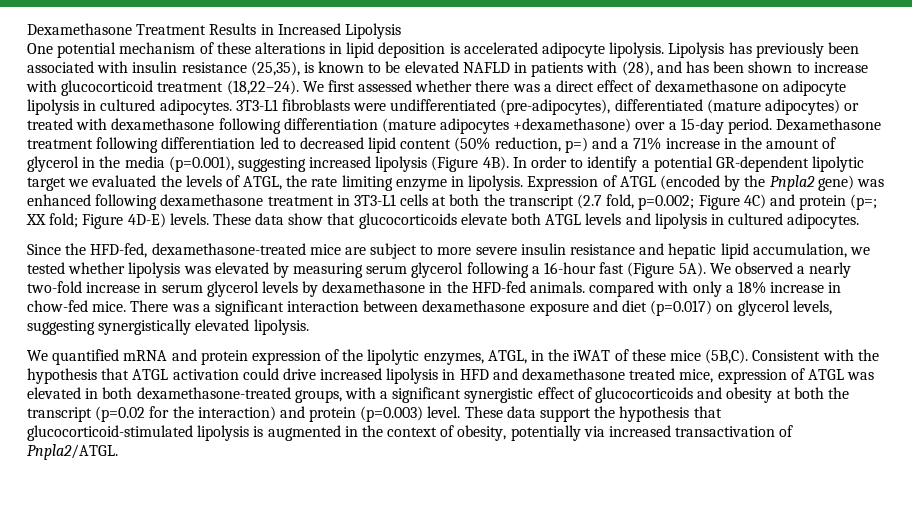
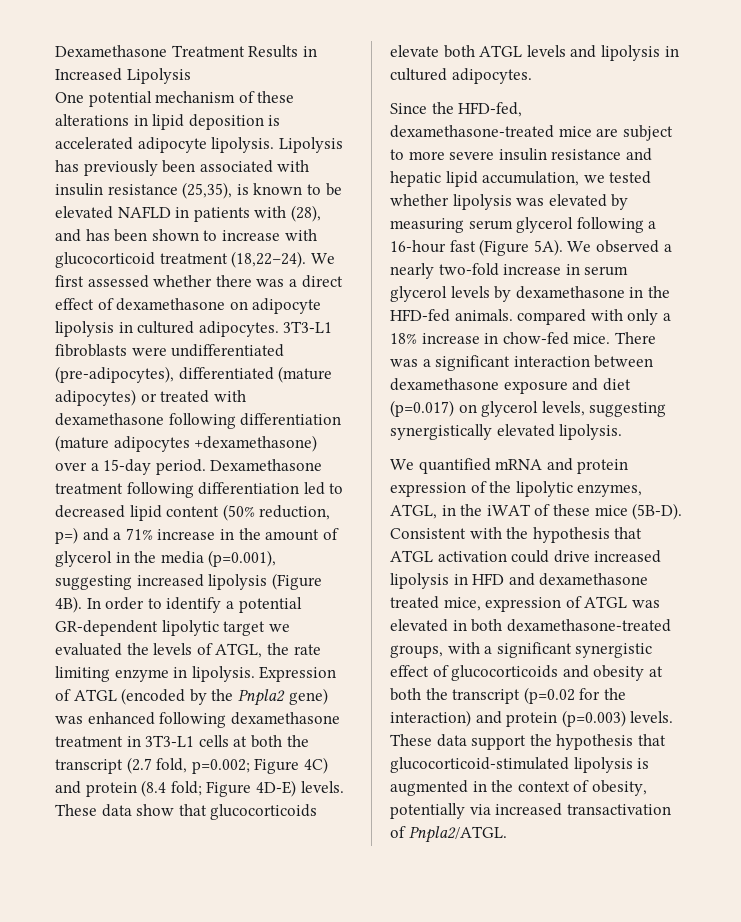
[850,194,878,210] [26,214,46,225] (p=; XX -> [141,780,167,797] (8.4
[705,349,749,364] (5B,C). -> [632,503,683,520] (5B-D).
[427,406,461,418] level. -> [630,711,674,723] levels.

